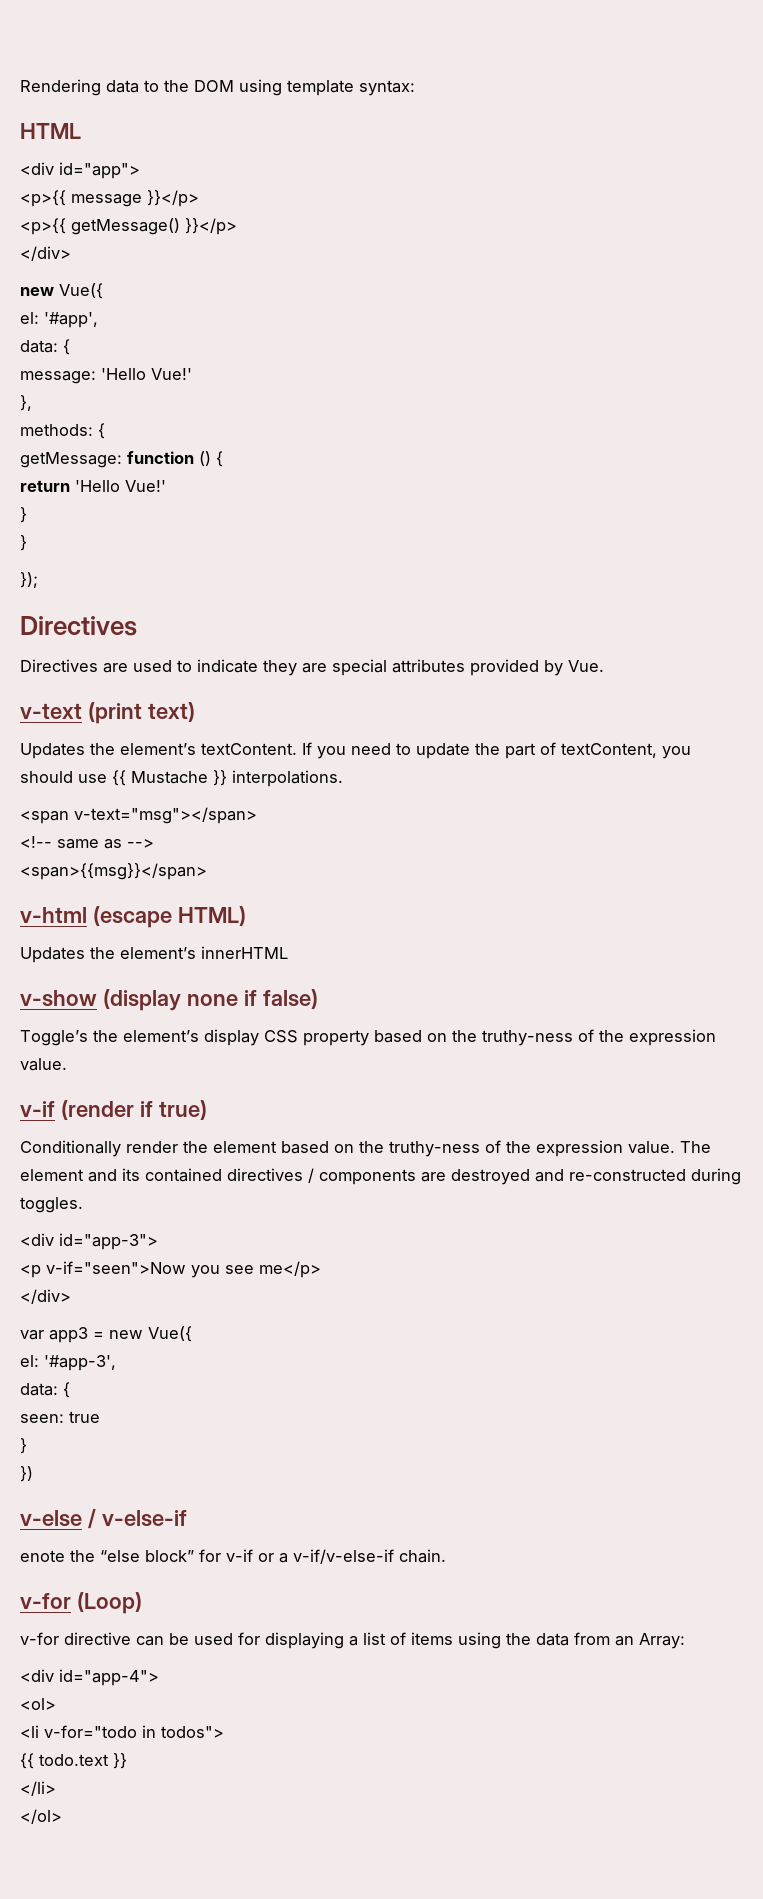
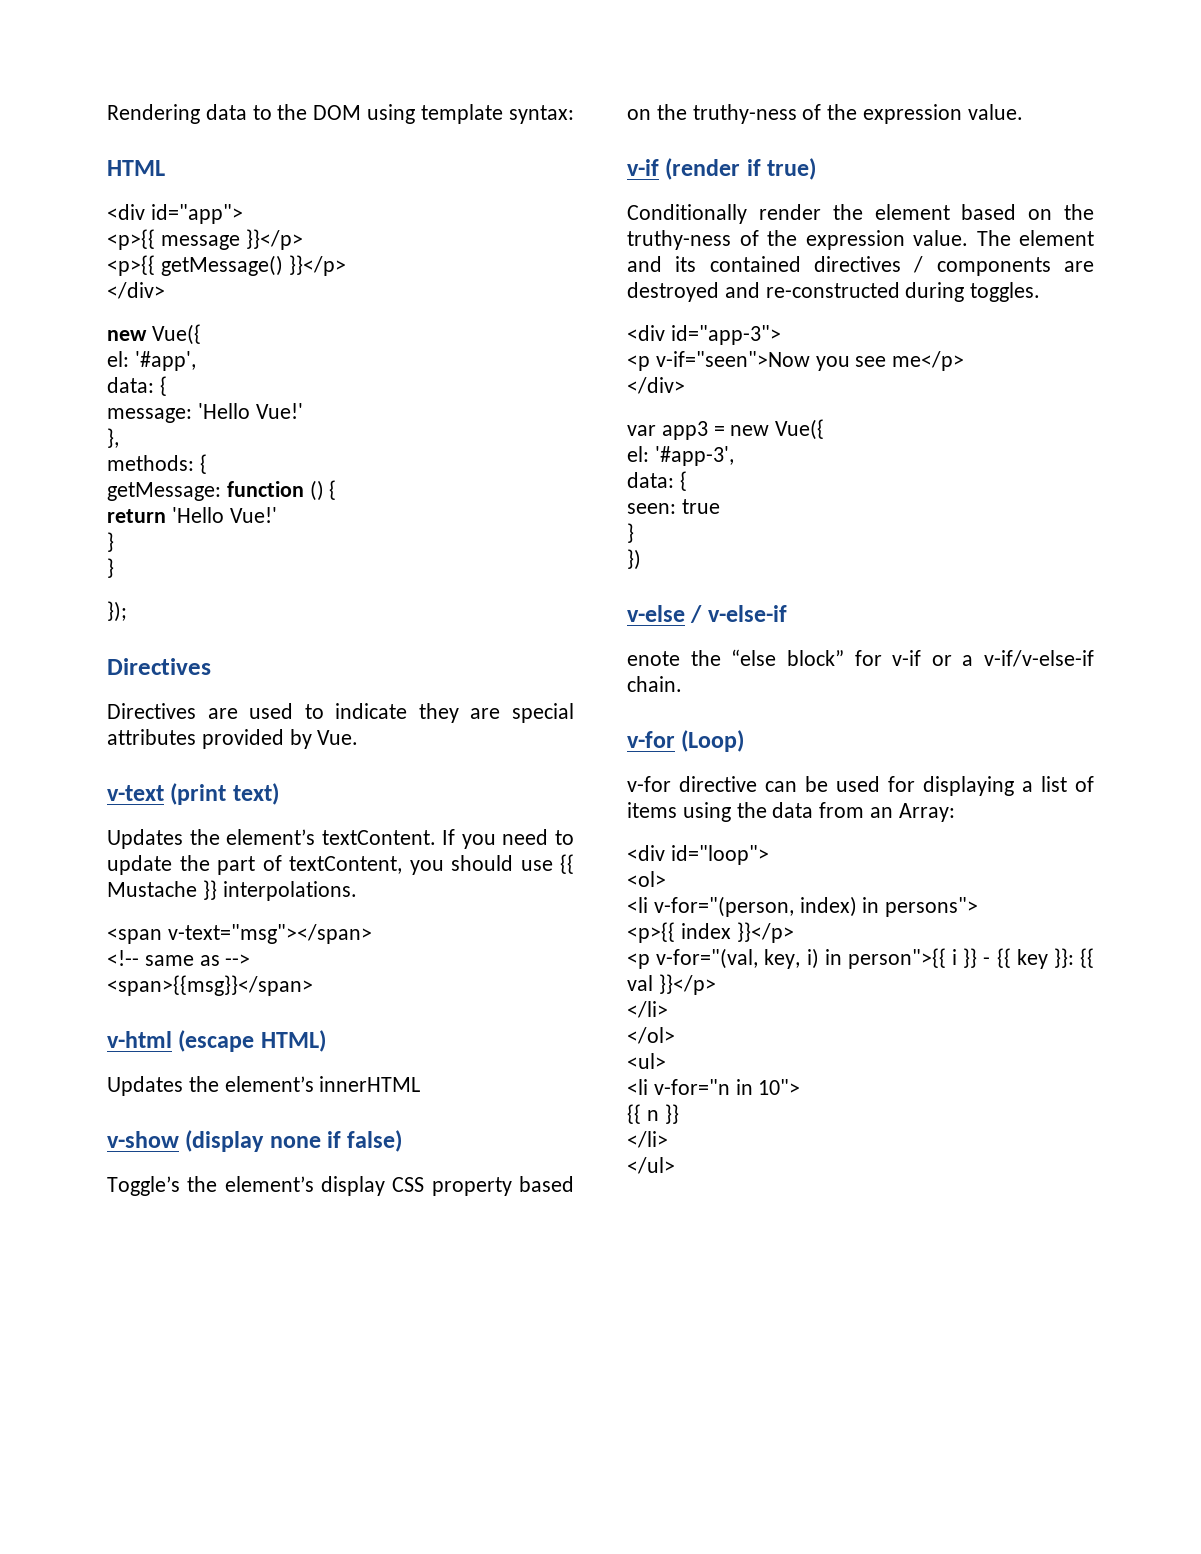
[59,1669,159,1686] id="app-4"> -> [670,845,769,865] id="loop">
[44,1725,224,1738] [20,1753,109,1769] v-for="todo in todos"> // {{ todo.text -> [653,896,979,917] [627,922,794,943] [627,948,1094,969] [627,974,716,995] [627,1001,668,1018] [627,1027,675,1044] [627,1053,666,1069] [627,1079,801,1095] [627,1104,659,1124] v-for="(person, index) in persons"> // <p>{{ index }}</p> // <p v-for="(val, key, i) in person">{{ i }} - {{ key }}: {{ val }}</p> // </li> // </ol> // <ul> // <li v-for="n in 10"> // {{ n
[20,1809,62,1824] </ol> -> [627,1157,675,1174] </ul>

